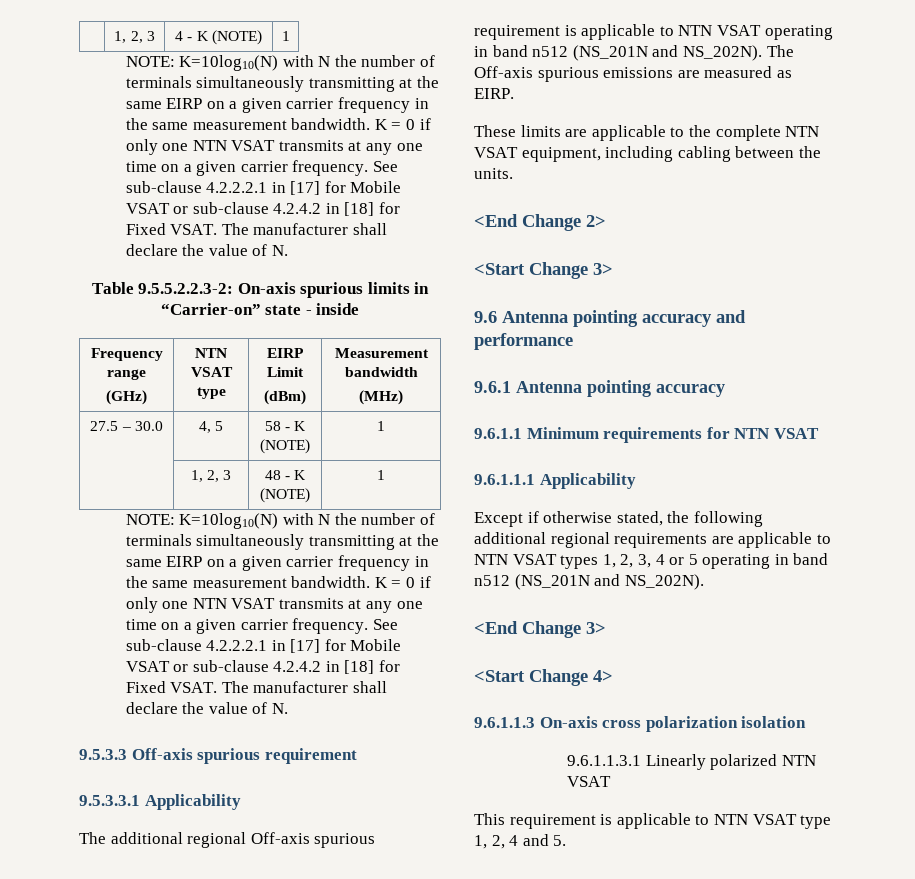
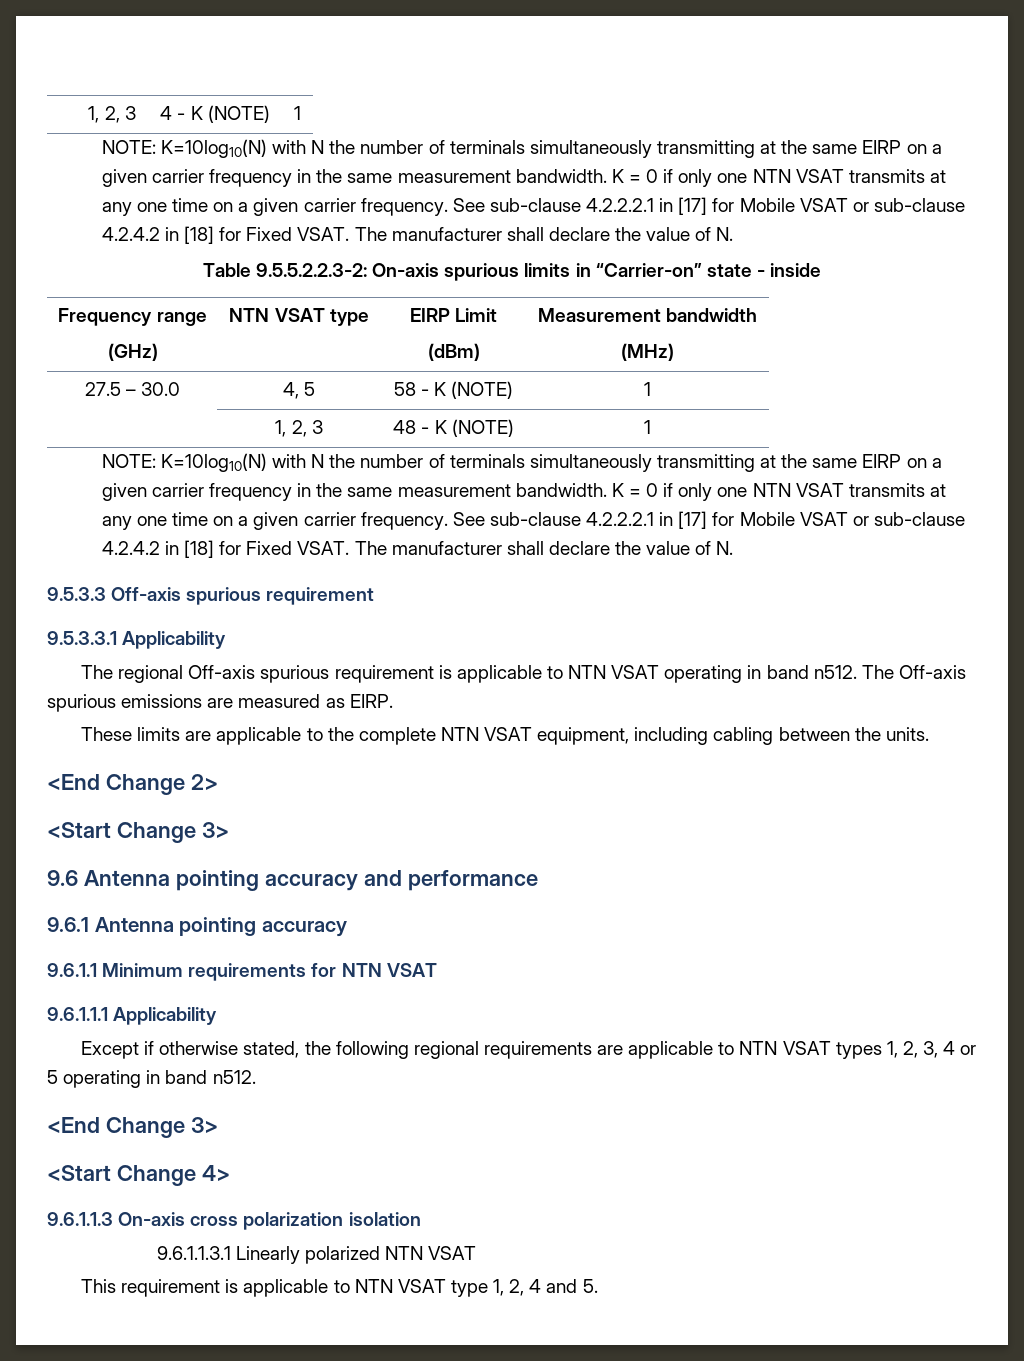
[110,832,183,844] additional -> (114, 672) none
[532,45,762,61] n512 (NS_201N and NS_202N). -> [813,665,857,679] n512.
[474,532,546,544] additional -> (409, 1050) none
[474,574,704,590] n512 (NS_201N and NS_202N). -> [212,1070,256,1084] n512.

